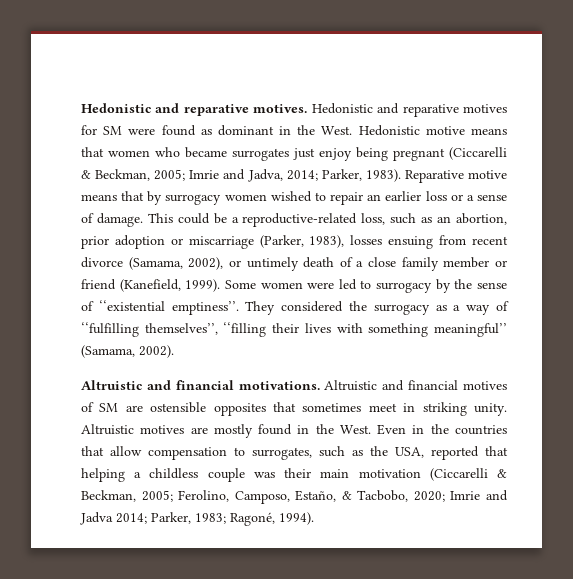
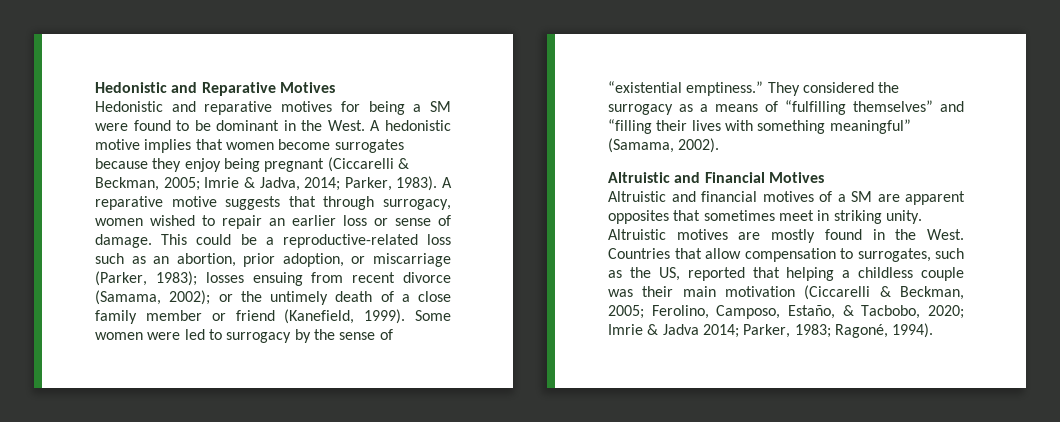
[81,103,308,116] Hedonistic and reparative motives. -> [95,82,335,96] Hedonistic and Reparative Motives //
(97, 130) none -> [368,101,422,115] being a
[200,129,212,135] as -> [176,120,211,131] to be
[358,125,508,136] [81,147,315,161] Hedonistic motive means that women who became surrogates just -> [370,120,451,131] [95,139,404,153] [95,158,182,172] A hedonistic motive implies that women become surrogates because they
[223,169,246,180] and -> [243,177,255,188] &
[404,170,507,183] [81,191,222,205] Reparative motive means that by surrogacy -> [442,177,452,188] [95,196,451,210] A reparative motive suggests that through surrogacy,
[466,195,474,201] a -> (388, 222) none
[361,213,386,225] loss, -> [426,234,451,245] loss
[114,235,165,249] adoption -> [282,253,344,267] adoption,
[309,235,345,248] 1983), -> [155,271,197,286] 1983);
[188,257,241,270] 2002), or -> [169,290,262,305] 2002); or the
[98,300,239,315] ‘‘existential emptiness’’. -> [608,81,764,96] “existential emptiness.”
[466,301,510,315] [81,322,267,337] way of ‘‘fulfilling themselves’’, ‘‘filling -> [715,100,964,115] [608,119,652,134] means of “fulfilling themselves” and “filling
[434,323,508,337] meaningful’’ -> [829,119,911,134] meaningful”
[175,380,320,390] financial motivations. -> [704,172,824,183] Financial Motives //
(94, 407) none -> [837,194,846,202] a
[150,402,207,413] ostensible -> [905,191,965,205] apparent
[377,424,507,435] Even in the countries -> [608,248,670,259] Countries
[395,447,424,458] USA, -> [658,267,680,281] US,
[485,490,508,501] and -> [647,324,659,335] &

